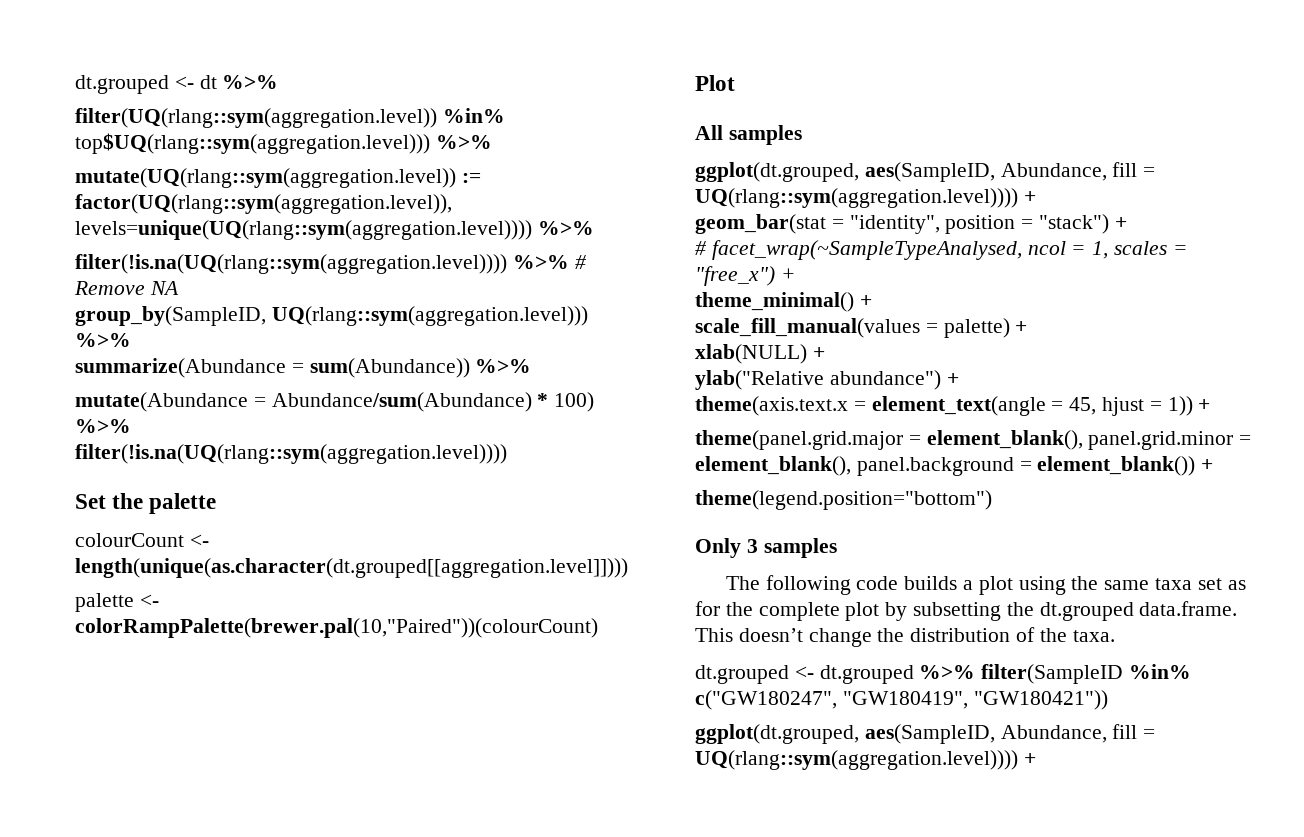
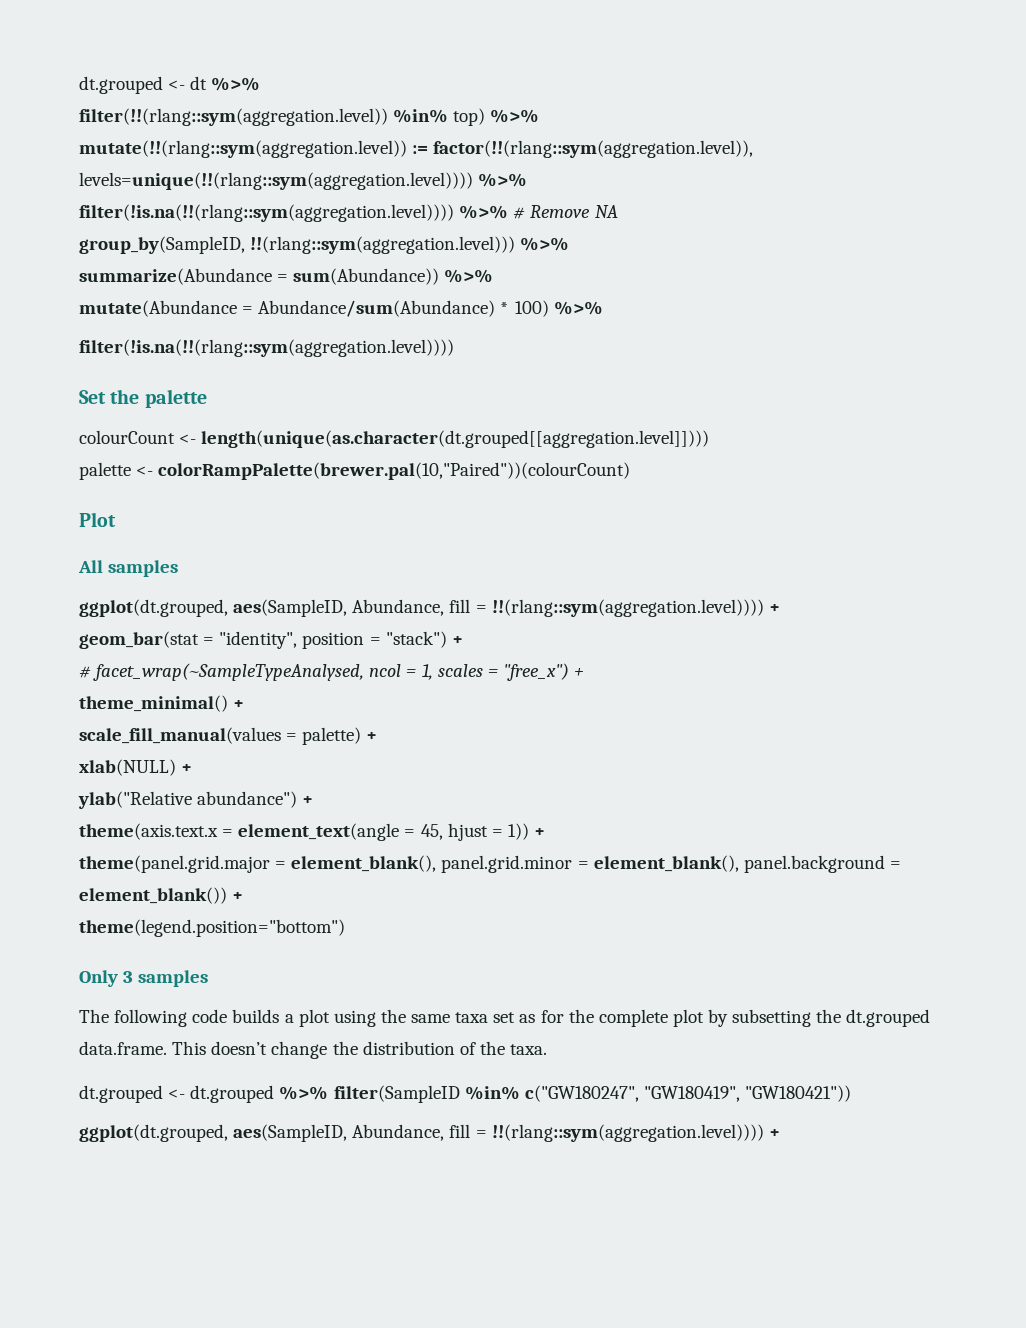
[75,108,505,128] [75,133,492,154] [75,168,481,188] [75,194,452,214] [75,220,594,240] [75,254,507,274] filter(UQ(rlang::sym(aggregation.level)) %in% top$UQ(rlang::sym(aggregation.level))) %>% // mutate(UQ(rlang::sym(aggregation.level)) := factor(UQ(rlang::sym(aggregation.level)), levels=unique(UQ(rlang::sym(aggregation.level)))) %>% // filter(!is.na(UQ(rlang::sym(aggregation.level)))) -> [79,108,540,126] [79,140,754,158] [79,172,528,190] [79,204,454,222] filter(!!(rlang::sym(aggregation.level)) %in% top) %>% // mutate(!!(rlang::sym(aggregation.level)) := factor(!!(rlang::sym(aggregation.level)), levels=unique(!!(rlang::sym(aggregation.level)))) %>% // filter(!is.na(!!(rlang::sym(aggregation.level))))
[271,306,588,326] UQ(rlang::sym(aggregation.level))) -> [250,236,516,254] !!(rlang::sym(aggregation.level)))
[75,444,507,464] filter(!is.na(UQ(rlang::sym(aggregation.level)))) -> [79,339,454,357] filter(!is.na(!!(rlang::sym(aggregation.level))))
[695,188,1018,208] UQ(rlang::sym(aggregation.level)))) -> [491,599,764,617] !!(rlang::sym(aggregation.level))))
[695,750,1018,770] UQ(rlang::sym(aggregation.level)))) -> [491,1124,764,1142] !!(rlang::sym(aggregation.level))))

